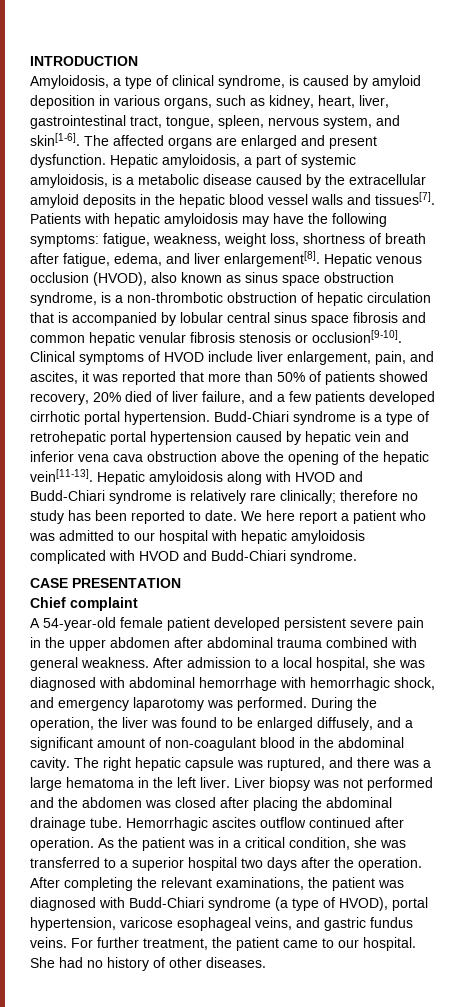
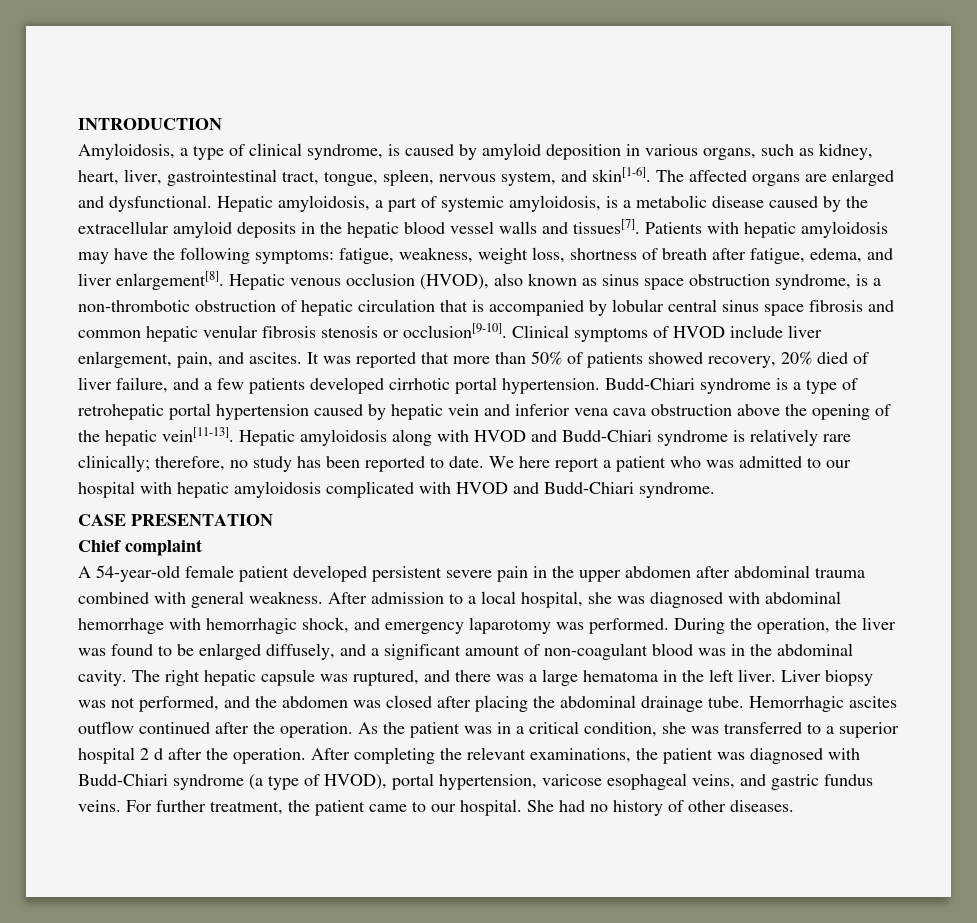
[329,136,377,149] [30,154,106,168] present dysfunction. -> [109,195,212,212] dysfunctional.
[30,371,89,384] ascites, it -> [249,352,319,364] ascites. It
[340,490,398,501] therefore -> [155,456,225,471] therefore,
(295, 742) none -> [698,648,726,656] was
[367,777,433,791] performed -> [139,696,219,712] performed,
(404, 822) none -> [253,722,275,734] the
[241,857,297,871] two days -> [140,748,163,760] 2 d

